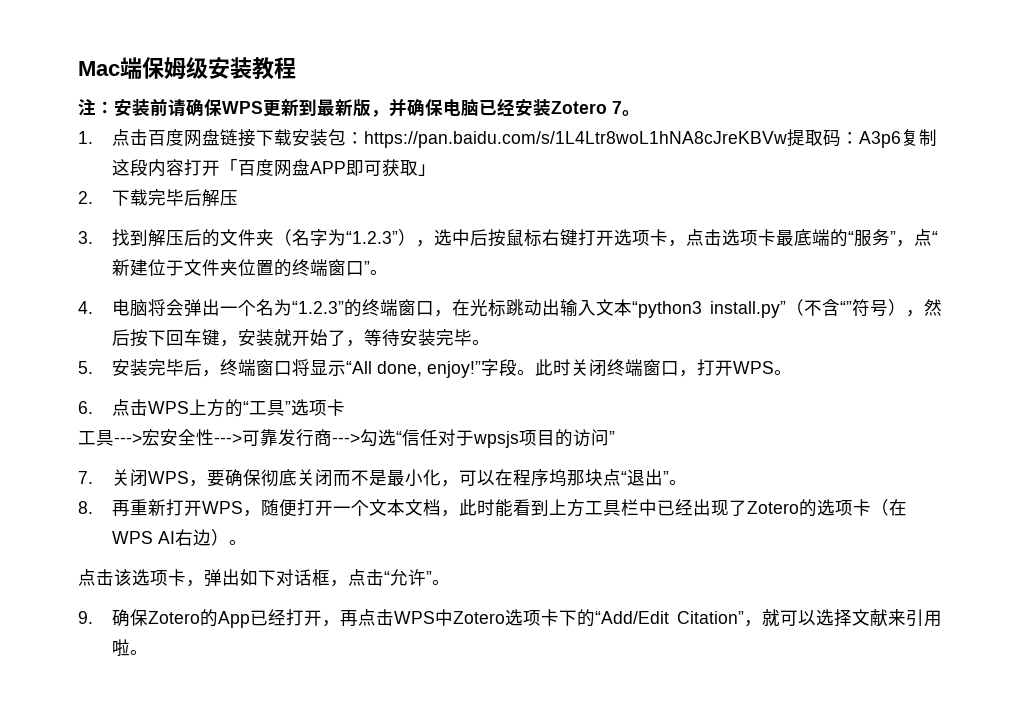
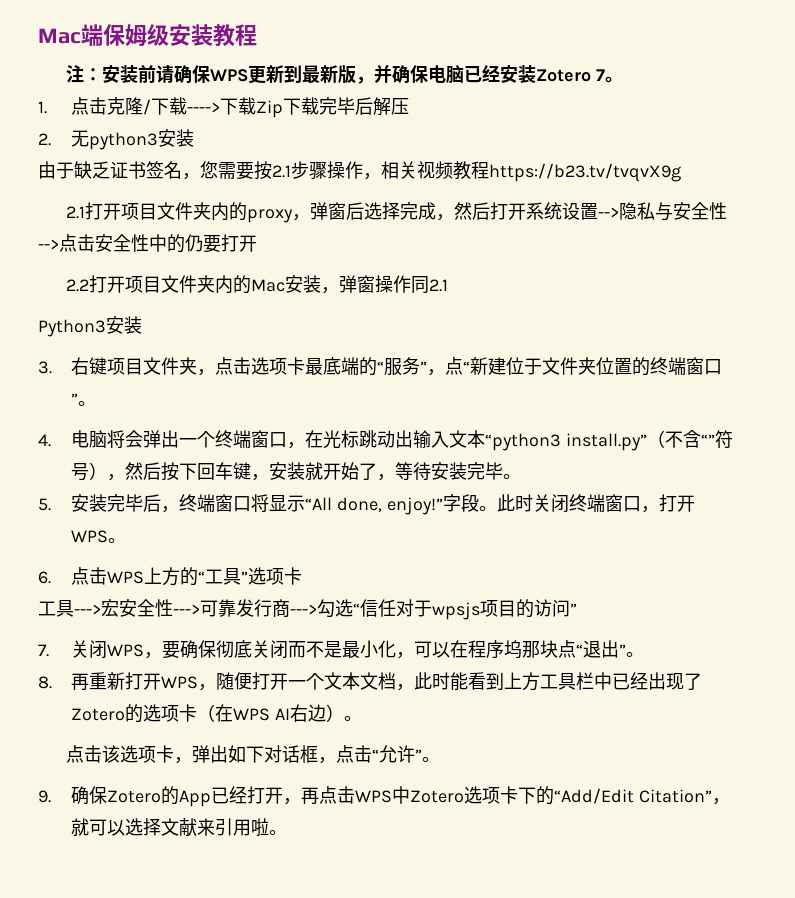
[148,129,938,148] [112,159,437,177] [78,189,239,207] [78,229,669,247] 百度网盘链接下载安装包：https://pan.baidu.com/s/1L4Ltr8woL1hNA8cJreKBVw提取码：A3p6复制这段内容打开「百度网盘APP即可获取」 // 2.下载完毕后解压 // 3.找到解压后的文件夹（名字为“1.2.3”），选中后按鼠标右键打开选项卡 -> [106,97,409,118] [38,129,194,150] [38,161,681,182] [66,202,728,223] [38,234,257,253] [66,275,449,294] [38,316,142,337] [38,357,197,375] 克隆/下载---->下载Zip下载完毕后解压 // 2.无python3安装 // 由于缺乏证书签名，您需要按2.1步骤操作，相关视频教程https://b23.tv/tvqvX9g // 2.1打开项目文件夹内的proxy，弹窗后选择完成，然后打开系统设置-->隐私与安全性-->点击安全性中的仍要打开 // 2.2打开项目文件夹内的Mac安装，弹窗操作同2.1 // Python3安装 // 3.右键项目文件夹
[256,299,363,317] 名为“1.2.3”的 -> (215, 439) none

